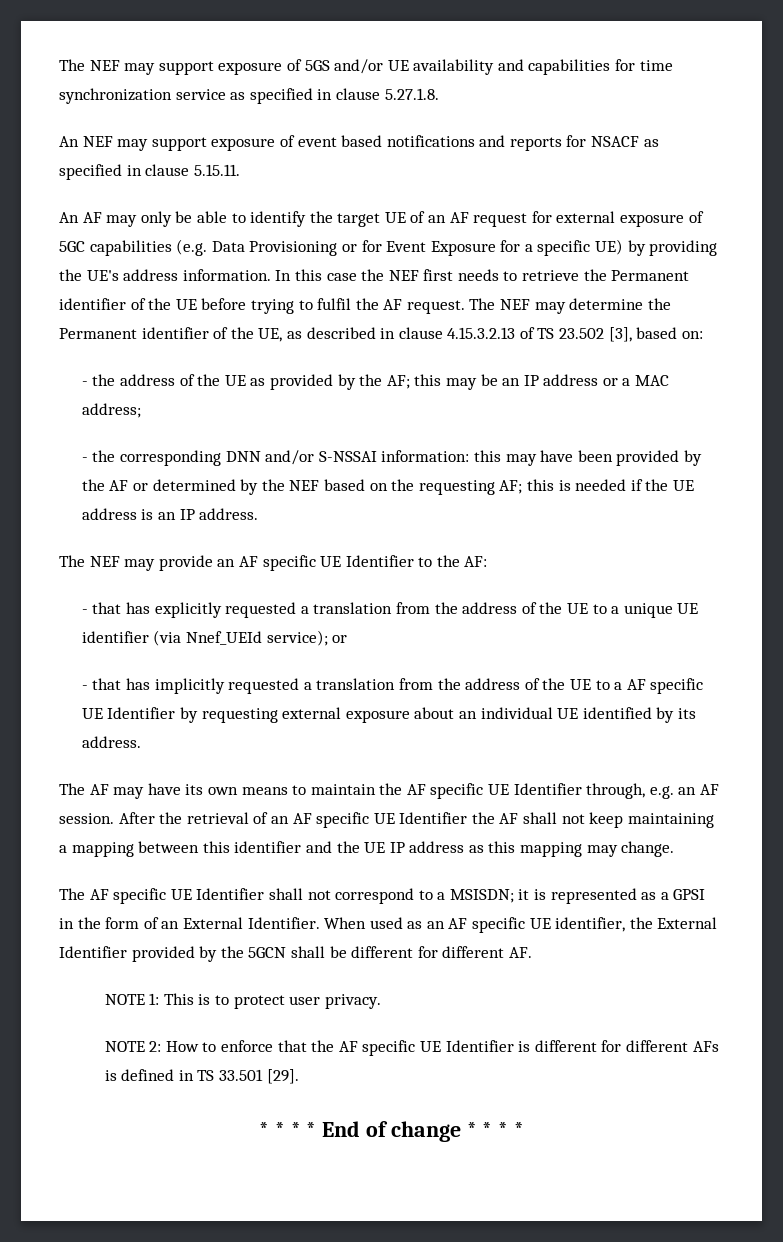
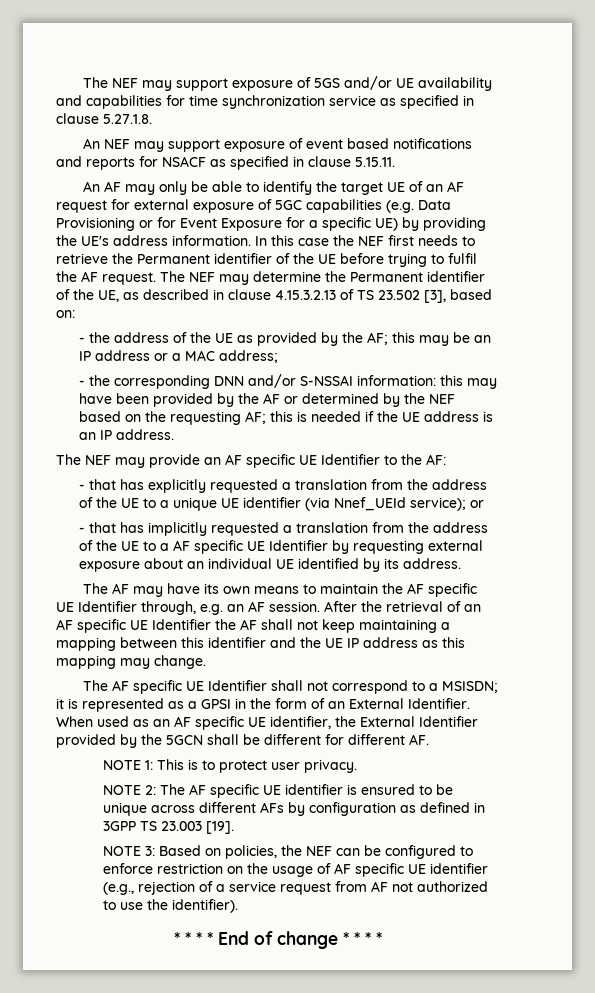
[165,1040,719,1056] [104,1069,299,1084] How to enforce that the AF specific UE Identifier is different for different AFs is defined in TS 33.501 [29]. -> [159,784,453,798] [102,802,485,816] [102,821,234,834] [102,845,473,859] [102,863,488,877] [102,881,488,895] [102,899,238,913] The AF specific UE identifier is ensured to be unique across different AFs by configuration as defined in 3GPP TS 23.003 [19]. // NOTE 3: Based on policies, the NEF can be configured to enforce restriction on the usage of AF specific UE identifier (e.g., rejection of a service request from AF not authorized to use the identifier).

